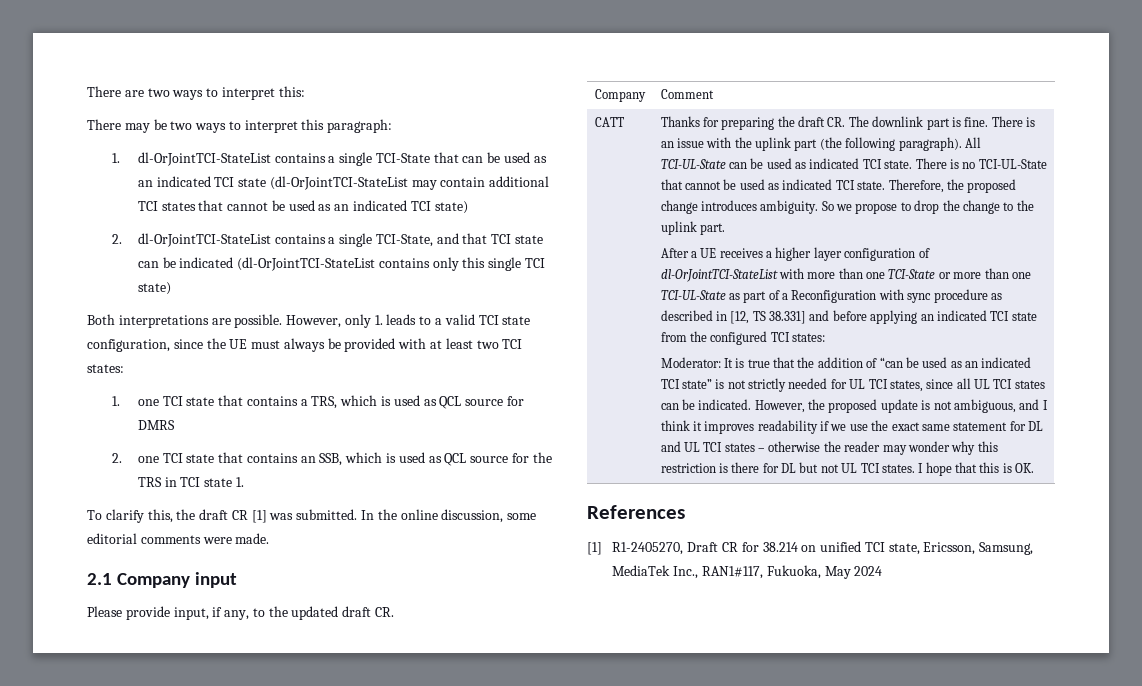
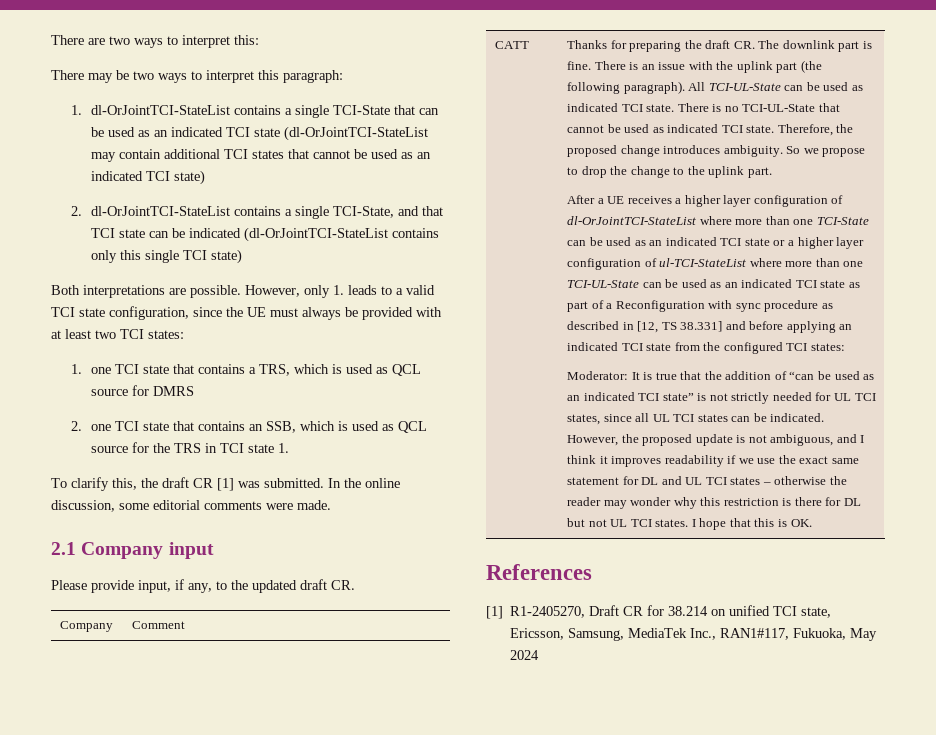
[778,268,804,279] with -> [699,216,732,225] where
[938,268,1031,279] [660,290,726,300] or more than one TCI-UL-State -> [567,237,865,249] [567,258,864,270] [567,279,846,288] can be used as an indicated TCI state or a higher layer configuration of ul-TCI-StateList where more than one TCI-UL-State can be used as an indicated TCI state

